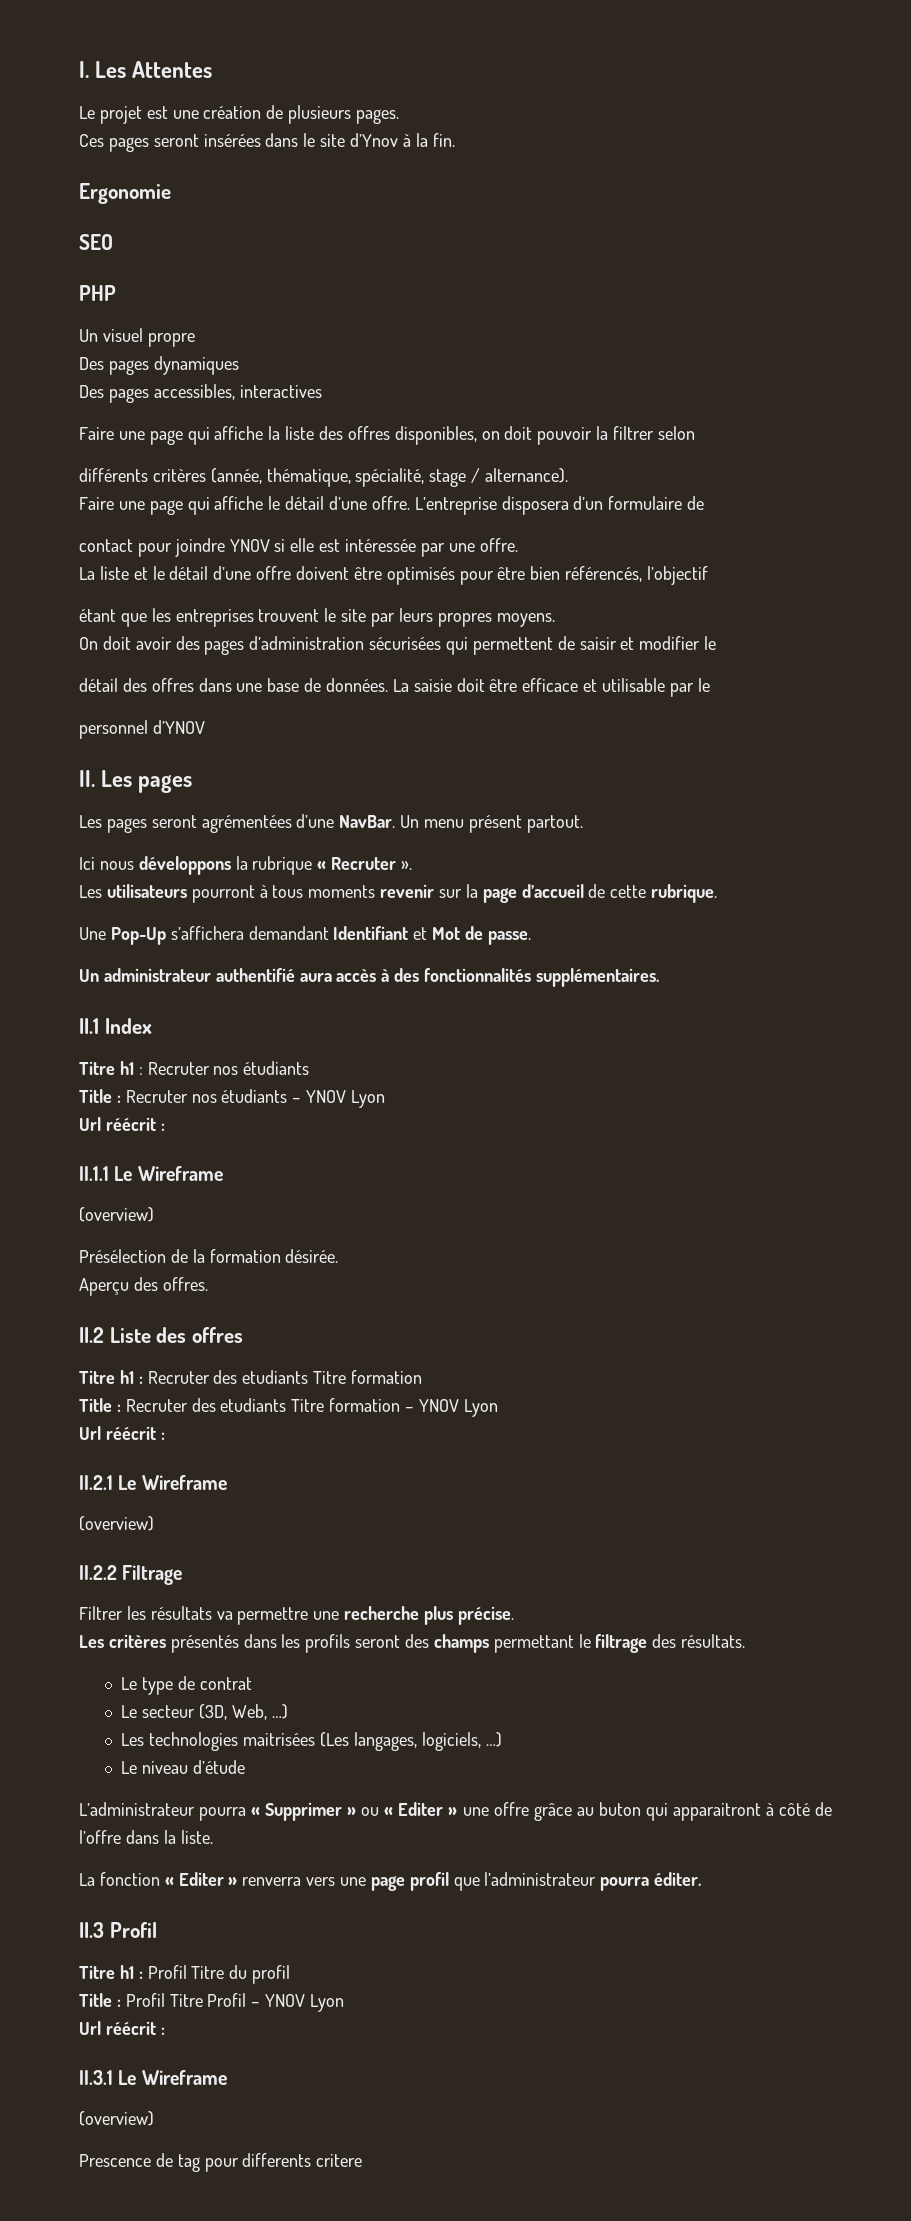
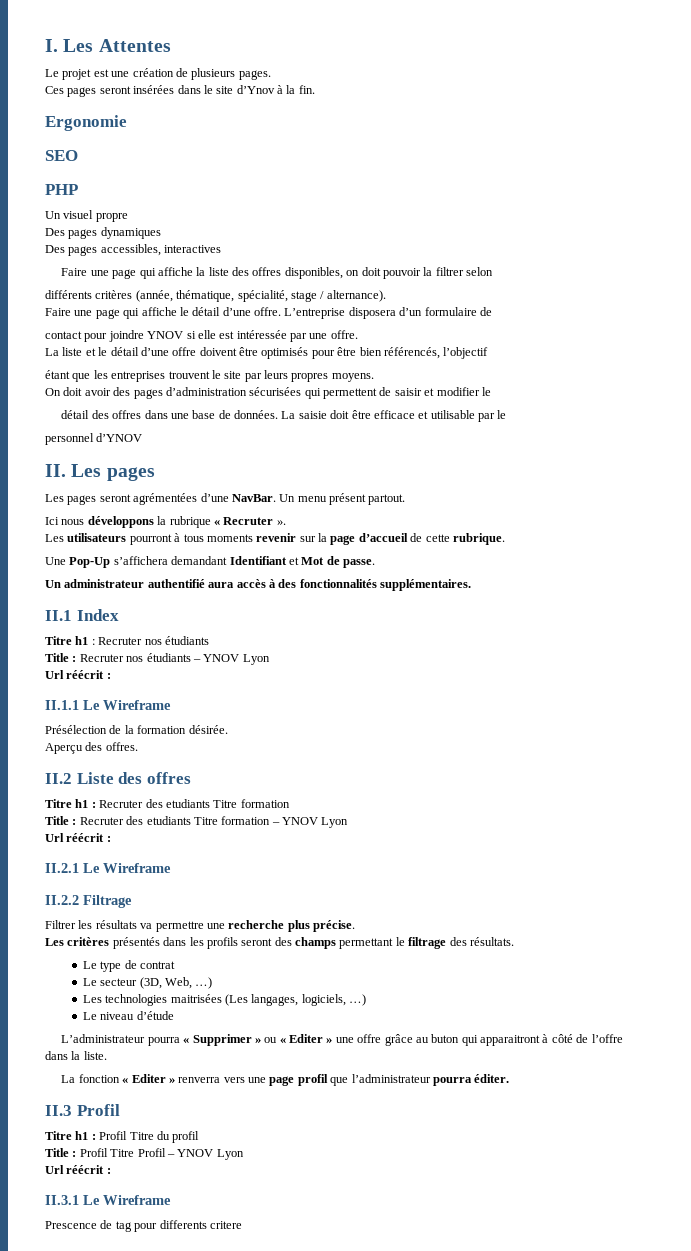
[79,1207,154,1222] // (overview) -> (171, 705) none
[79,1516,154,1531] // (overview) -> (171, 868) none
[79,2111,154,2126] // (overview) -> (171, 1200) none

